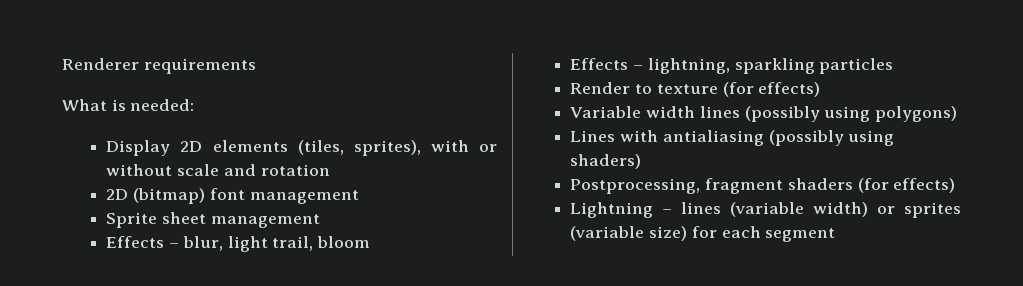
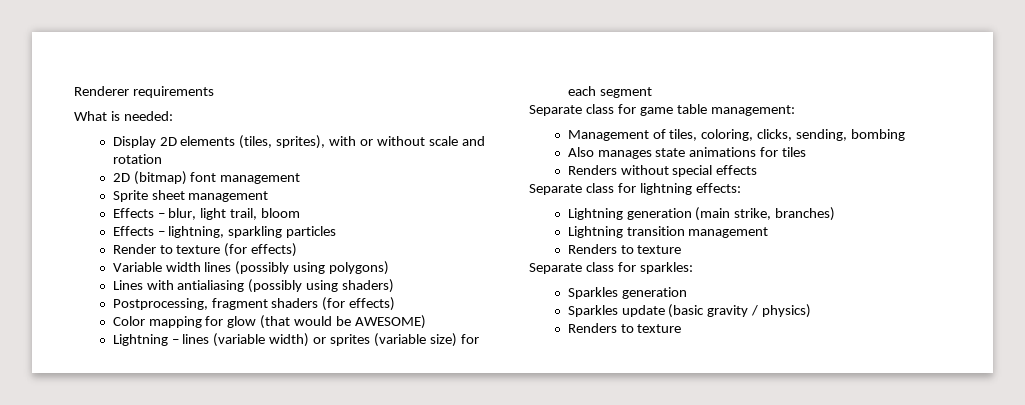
(956, 185) none -> [112,315,427,329] // Color mapping for glow (that would be AWESOME)
(836, 235) none -> [529,104,795,116] [567,129,906,141] [567,147,807,159] [567,165,758,177] [529,183,741,195] [567,207,836,221] [567,226,769,238] [567,244,682,254] [529,262,693,274] [567,287,687,299] [567,304,812,318] [567,323,682,333] // Separate class for game table management: // Management of tiles, coloring, clicks, sending, bombing // Also manages state animations for tiles // Renders without special effects // Separate class for lightning effects: // Lightning generation (main strike, branches) // Lightning transition management // Renders to texture // Separate class for sparkles: // Sparkles generation // Sparkles update (basic gravity / physics) // Renders to texture

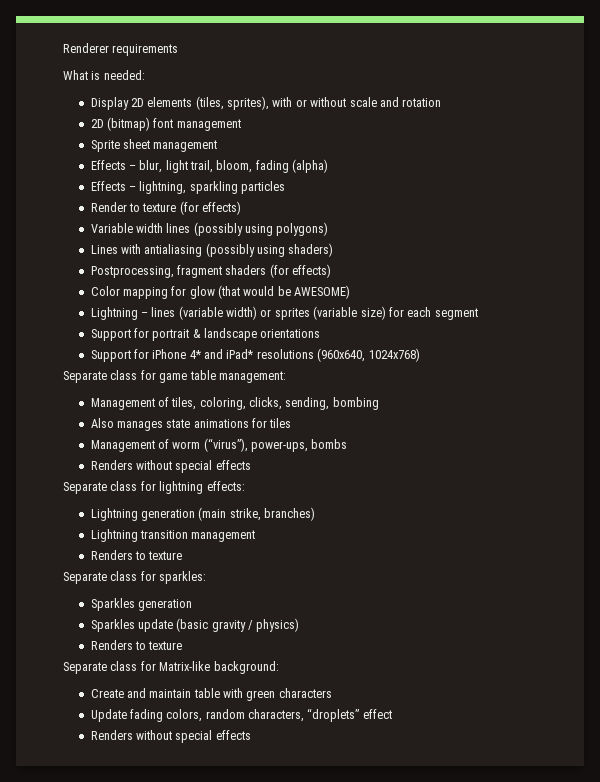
[261,208,301,218] bloom -> [216,159,329,173] bloom, fading (alpha)
(652, 92) none -> [90,328,321,341] [90,348,420,362] // Support for portrait & landscape orientations // Support for iPhone 4* and iPad* resolutions (960x640, 1024x768)
(807, 152) none -> [90,438,348,452] // Management of worm (“virus”), power-ups, bombs
(682, 328) none -> [63,661,279,674] [90,688,332,701] [90,708,392,722] [90,730,251,743] // Separate class for Matrix-like background: // Create and maintain table with green characters // Update fading colors, random characters, “droplets” effect // Renders without special effects

